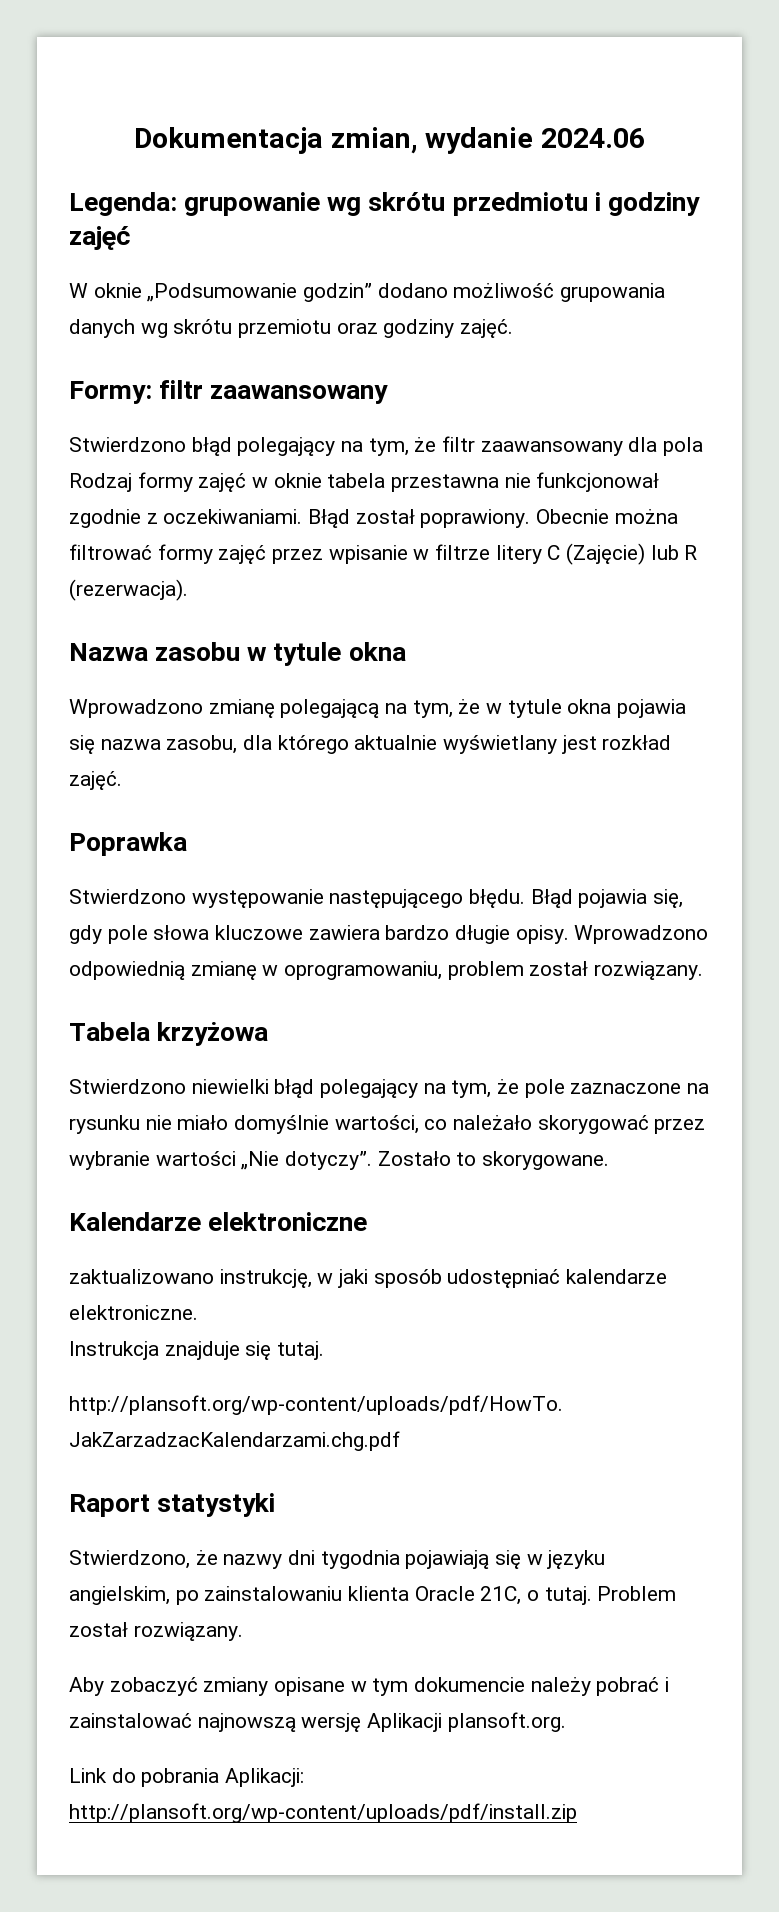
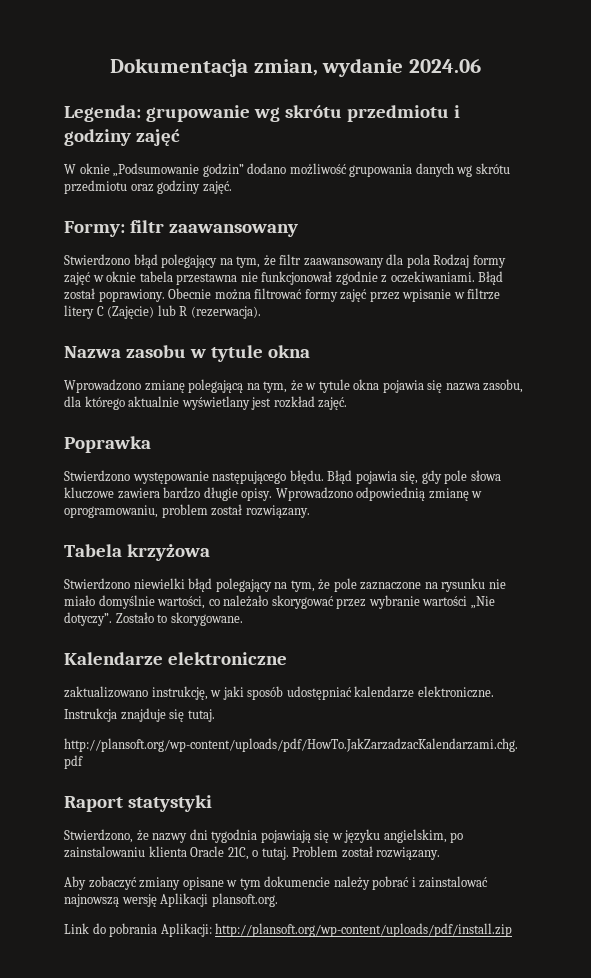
[238,319,332,338] przemiotu -> [64,180,127,194] przedmiotu

